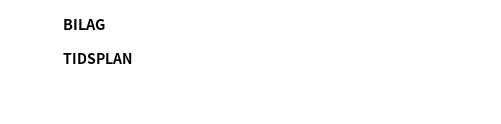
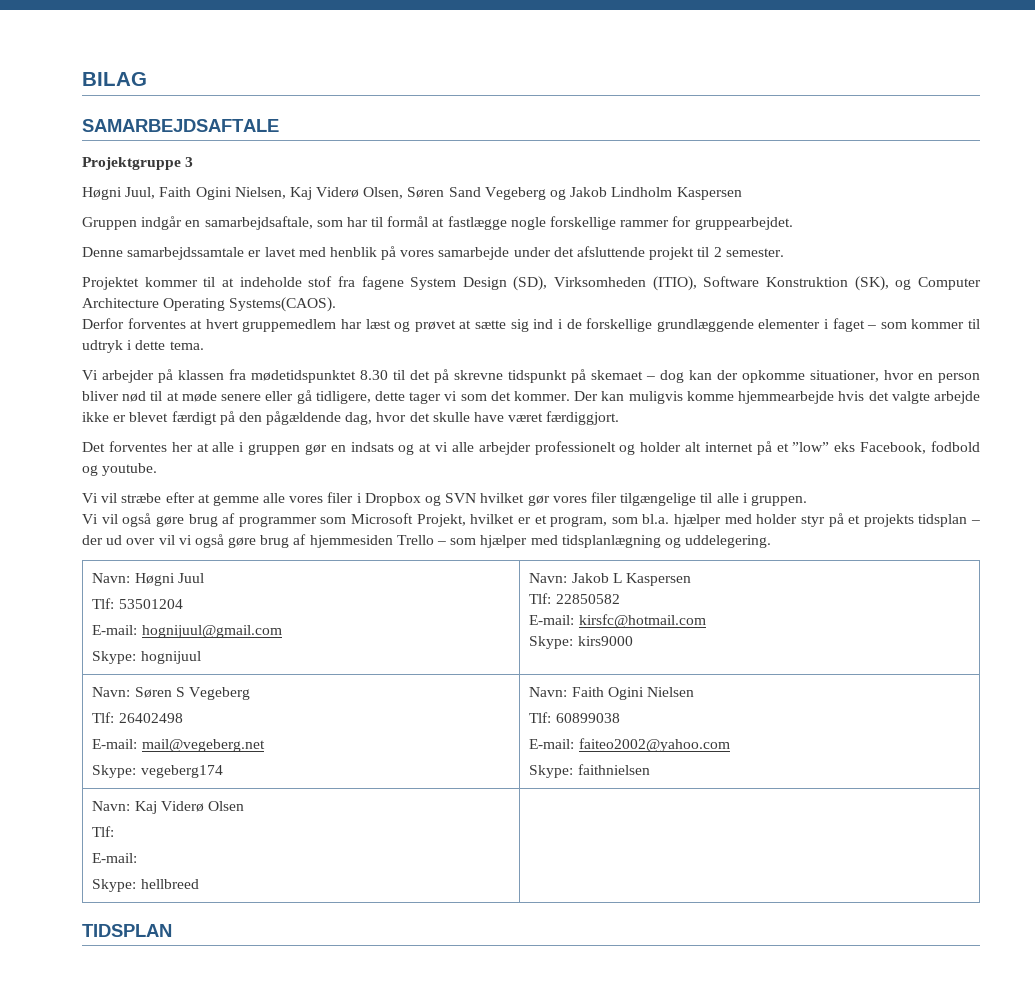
(105, 24) none -> [82,119,279,132] [82,157,194,170] [82,187,742,200] [82,216,793,230] [82,246,784,260] [82,276,981,291] [82,297,337,312] [82,318,980,332] [82,340,204,353] [82,369,980,383] [82,390,981,404] [82,411,620,425] [82,441,981,455] [82,463,158,476] [82,492,807,506] [82,513,980,527] [82,534,772,548] [92,573,204,586] [92,598,183,609] [92,625,282,638] [92,651,201,664] [529,573,691,586] [529,593,620,604] [529,614,706,628] [529,636,633,649] [92,687,250,700] [92,712,183,723] [92,739,265,752] [92,765,223,778] [529,687,694,700] [529,712,620,723] [529,738,730,752] [529,764,650,778] [92,801,244,814] [92,826,115,837] [92,853,138,863] [92,879,199,892] // SAMARBEJDSAFTALE // Projektgruppe 3 // Høgni Juul, Faith Ogini Nielsen, Kaj Viderø Olsen, Søren Sand Vegeberg og Jakob Lindholm Kaspersen // Gruppen indgår en samarbejdsaftale, som har til formål at fastlægge nogle forskellige rammer for gruppearbejdet. // Denne samarbejdssamtale er lavet med henblik på vores samarbejde under det afsluttende projekt til 2 semester. // Projektet kommer til at indeholde stof fra fagene System Design (SD), Virksomheden (ITIO), Software Konstruktion (SK), og Computer Architecture Operating Systems(CAOS). // Derfor forventes at hvert gruppemedlem har læst og prøvet at sætte sig ind i de forskellige grundlæggende elementer i faget – som kommer til udtryk i dette tema. // Vi arbejder på klassen fra mødetidspunktet 8.30 til det på skrevne tidspunkt på skemaet – dog kan der opkomme situationer, hvor en person bliver nød til at møde senere eller gå tidligere, dette tager vi som det kommer. Der kan muligvis komme hjemmearbejde hvis det valgte arbejde ikke er blevet færdigt på den pågældende dag, hvor det skulle have været færdiggjort. // Det forventes her at alle i gruppen gør en indsats og at vi alle arbejder professionelt og holder alt internet på et ”low” eks Facebook, fodbold og youtube. // Vi vil stræbe efter at gemme alle vores filer i Dropbox og SVN hvilket gør vores filer tilgængelige til alle i gruppen. // Vi vil også gøre brug af programmer som Microsoft Projekt, hvilket er et program, som bl.a. hjælper med holder styr på et projekts tidsplan – der ud over vil vi også gøre brug af hjemmesiden Trello – som hjælper med tidsplanlægning og uddelegering. // Navn: Høgni Juul // Tlf: 53501204 // E-mail: hognijuul@gmail.com // Skype: hognijuul | Navn: Jakob L Kaspersen // Tlf: 22850582 // E-mail: kirsfc@hotmail.com // Skype: kirs9000 // Navn: Søren S Vegeberg // Tlf: 26402498 // E-mail: mail@vegeberg.net // Skype: vegeberg174 | Navn: Faith Ogini Nielsen // Tlf: 60899038 // E-mail: faiteo2002@yahoo.com // Skype: faithnielsen // Navn: Kaj Viderø Olsen // Tlf: // E-mail: // Skype: hellbreed |

